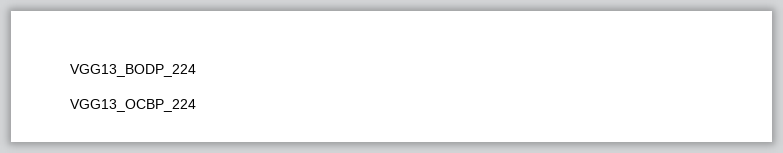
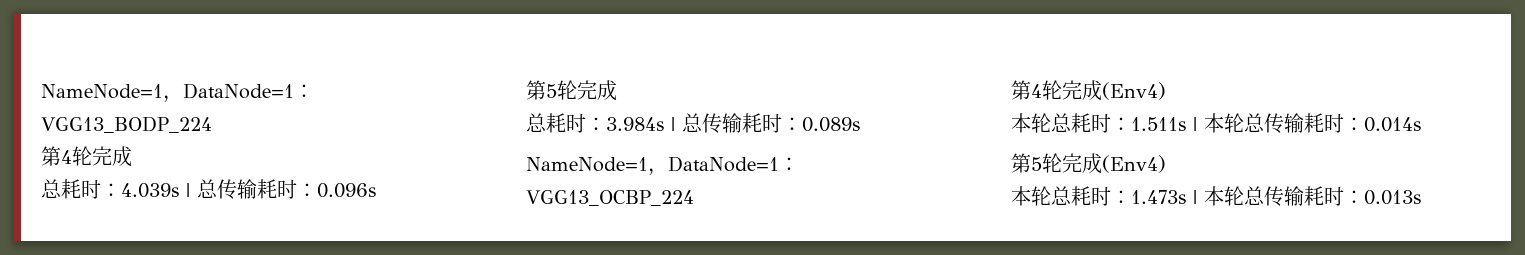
[70,64,196,77] [70,99,196,112] VGG13_BODP_224 // VGG13_OCBP_224 -> [41,83,314,103] [41,116,212,133] [41,146,132,167] [41,179,376,199] [526,80,617,101] [526,113,860,133] [526,156,799,176] [526,190,694,206] [1011,80,1166,101] [1011,113,1421,133] [1011,153,1166,174] [1011,186,1421,206] NameNode=1，DataNode=1：VGG13_BODP_224 // 第4轮完成 // 总耗时：4.039s | 总传输耗时：0.096s // 第5轮完成 // 总耗时：3.984s | 总传输耗时：0.089s // NameNode=1，DataNode=1：VGG13_OCBP_224 // 第4轮完成(Env4) // 本轮总耗时：1.511s | 本轮总传输耗时：0.014s // 第5轮完成(Env4) // 本轮总耗时：1.473s | 本轮总传输耗时：0.013s

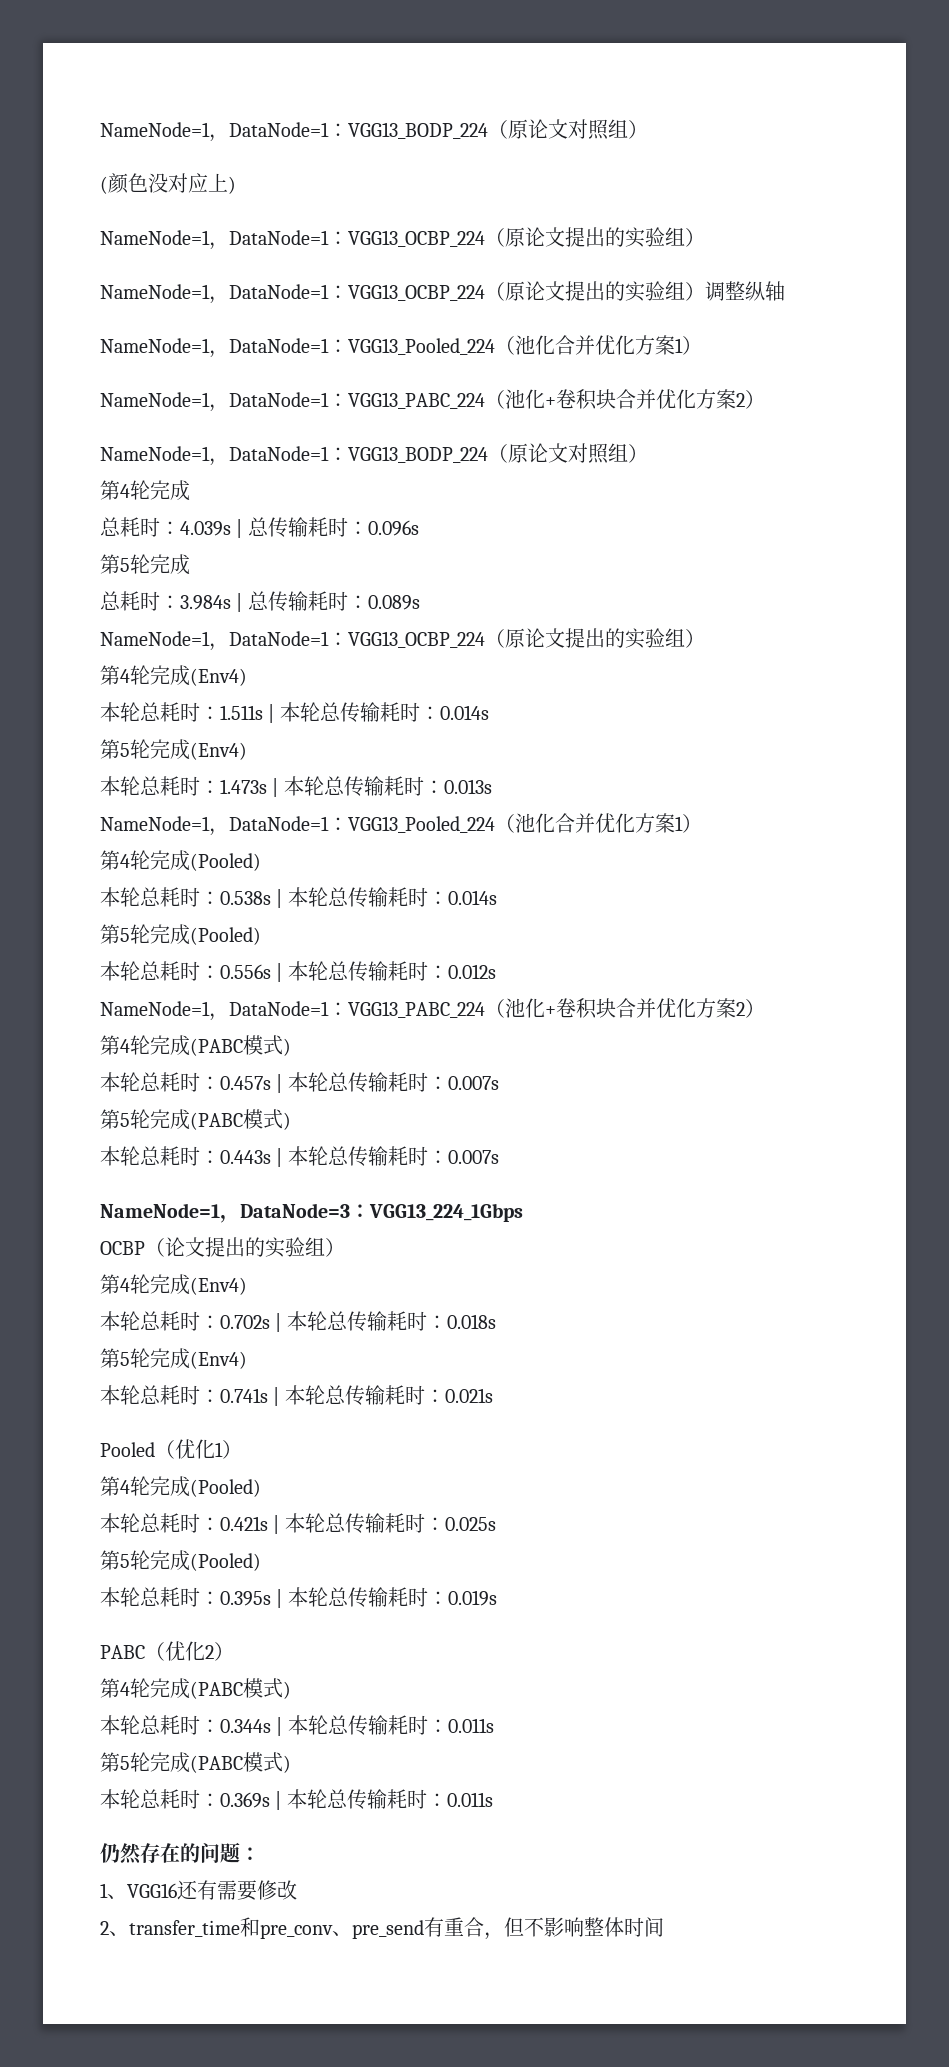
[41,83,314,103] [41,116,212,133] NameNode=1，DataNode=1：VGG13_BODP_224 -> [100,119,648,142] [100,173,236,194] [100,227,705,250] [100,281,785,304] [100,335,702,358] [100,389,765,412] [100,443,648,466] NameNode=1，DataNode=1：VGG13_BODP_224（原论文对照组） // (颜色没对应上) // NameNode=1，DataNode=1：VGG13_OCBP_224（原论文提出的实验组） // NameNode=1，DataNode=1：VGG13_OCBP_224（原论文提出的实验组）调整纵轴 // NameNode=1，DataNode=1：VGG13_Pooled_224（池化合并优化方案1） // NameNode=1，DataNode=1：VGG13_PABC_224（池化+卷积块合并优化方案2） // NameNode=1，DataNode=1：VGG13_BODP_224（原论文对照组）
(694, 198) none -> [485,628,705,649] （原论文提出的实验组）
(1421, 197) none -> [100,813,702,836] [100,850,261,871] [100,887,497,908] [100,924,261,945] [100,961,496,982] [100,998,765,1021] [100,1035,291,1056] [100,1072,499,1093] [100,1109,291,1130] [100,1146,499,1167] [100,1203,523,1223] [100,1237,345,1258] [100,1274,247,1295] [100,1311,496,1332] [100,1348,247,1369] [100,1385,493,1406] [100,1439,242,1459] [100,1476,261,1497] [100,1513,496,1534] [100,1550,261,1571] [100,1587,497,1608] [100,1641,234,1661] [100,1678,291,1699] [100,1715,494,1736] [100,1752,291,1773] [100,1789,493,1810] [100,1842,260,1865] [100,1880,297,1901] [100,1917,664,1940] // NameNode=1，DataNode=1：VGG13_Pooled_224（池化合并优化方案1） // 第4轮完成(Pooled) // 本轮总耗时：0.538s | 本轮总传输耗时：0.014s // 第5轮完成(Pooled) // 本轮总耗时：0.556s | 本轮总传输耗时：0.012s // NameNode=1，DataNode=1：VGG13_PABC_224（池化+卷积块合并优化方案2） // 第4轮完成(PABC模式) // 本轮总耗时：0.457s | 本轮总传输耗时：0.007s // 第5轮完成(PABC模式) // 本轮总耗时：0.443s | 本轮总传输耗时：0.007s // NameNode=1，DataNode=3：VGG13_224_1Gbps // OCBP（论文提出的实验组） // 第4轮完成(Env4) // 本轮总耗时：0.702s | 本轮总传输耗时：0.018s // 第5轮完成(Env4) // 本轮总耗时：0.741s | 本轮总传输耗时：0.021s // Pooled（优化1） // 第4轮完成(Pooled) // 本轮总耗时：0.421s | 本轮总传输耗时：0.025s // 第5轮完成(Pooled) // 本轮总耗时：0.395s | 本轮总传输耗时：0.019s // PABC（优化2） // 第4轮完成(PABC模式) // 本轮总耗时：0.344s | 本轮总传输耗时：0.011s // 第5轮完成(PABC模式) // 本轮总耗时：0.369s | 本轮总传输耗时：0.011s // 仍然存在的问题： // 1、VGG16还有需要修改 // 2、transfer_time和pre_conv、pre_send有重合，但不影响整体时间

